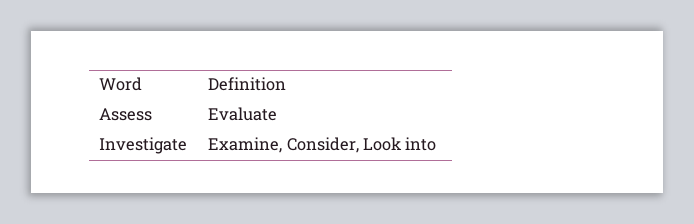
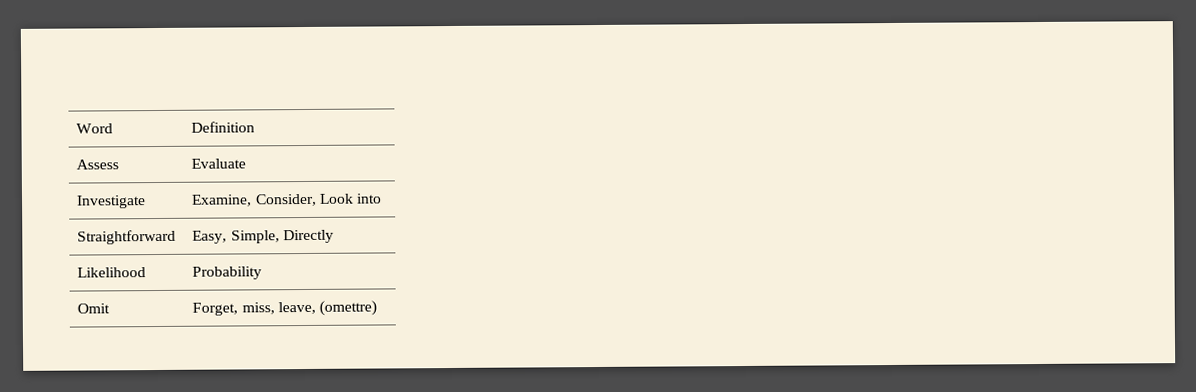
(437, 144) none -> [77,229,177,245] [192,229,334,244] [77,267,147,278] [192,266,263,280] [77,303,111,314] [192,300,377,316] // Straightforward | Easy, Simple, Directly // Likelihood | Probability // Omit | Forget, miss, leave, (omettre)

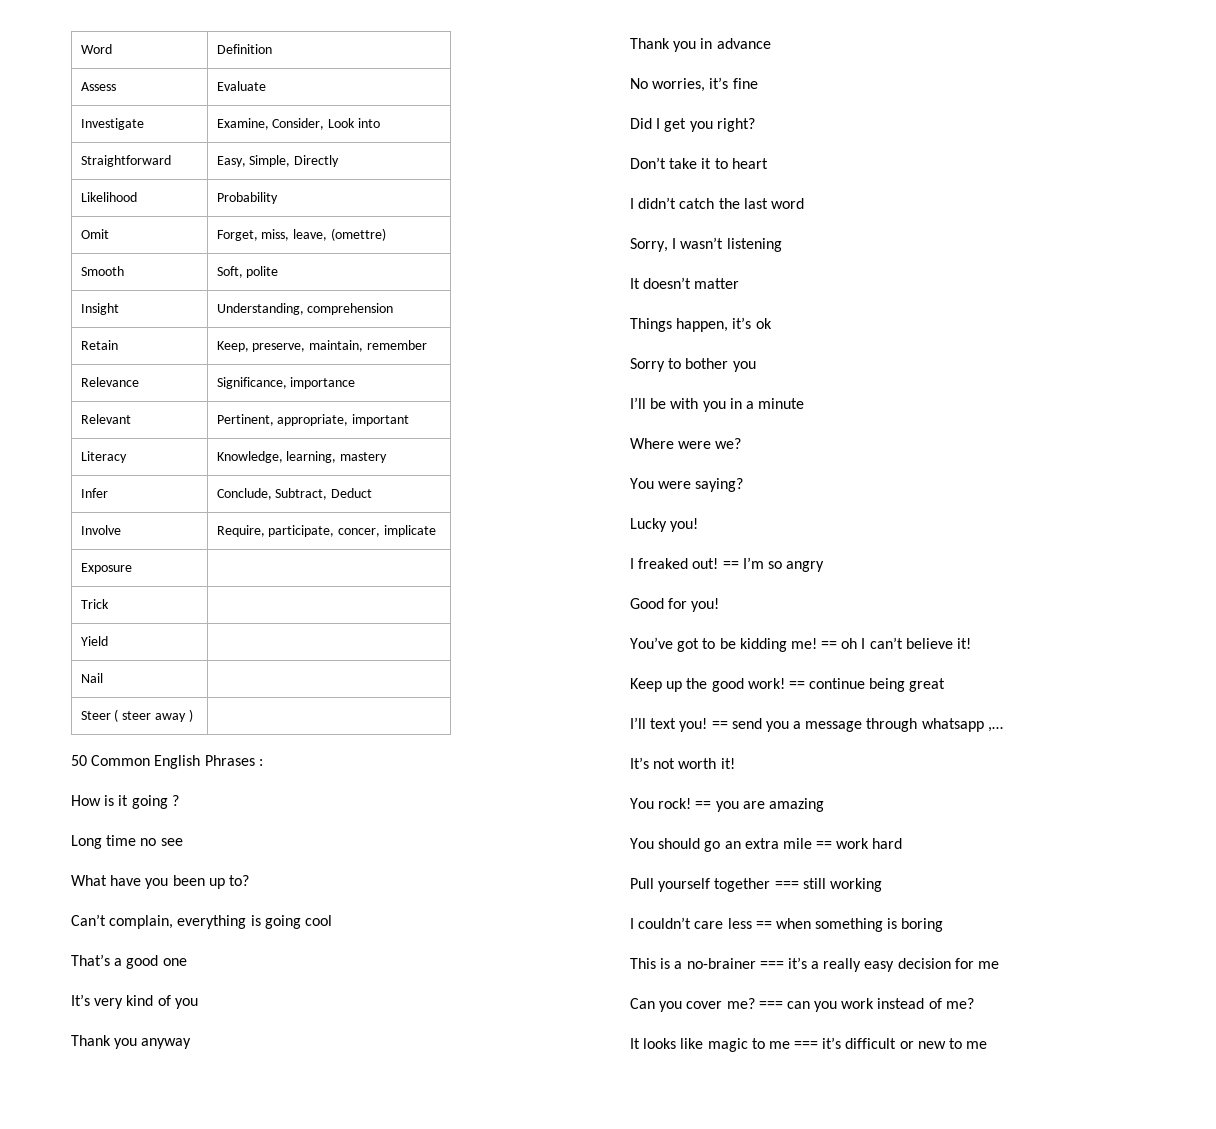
(377, 308) none -> [80,266,124,276] [216,266,279,278] [80,303,119,315] [216,303,394,315] [80,340,118,350] [216,340,427,352] [80,377,139,387] [216,377,356,389] [80,414,131,424] [216,414,410,426] [80,451,127,463] [216,451,388,463] [80,488,108,498] [216,488,373,500] [80,525,121,535] [216,525,436,537] [80,563,132,574] [80,599,109,609] [80,636,108,646] [80,673,103,683] [80,709,193,722] [71,755,263,769] [71,795,179,809] [71,835,183,849] [71,875,249,889] [71,914,332,929] [71,954,187,969] [71,994,198,1009] [71,1035,192,1049] [630,38,771,52] [630,77,758,92] [630,118,755,132] [630,157,768,169] [630,197,804,209] [630,237,782,252] [630,277,740,289] [630,317,772,332] [630,358,756,372] [630,397,805,412] [630,438,742,449] [630,478,744,492] [630,518,699,532] [630,557,825,572] [630,598,720,612] [630,637,972,652] [630,678,946,692] [630,717,1003,732] [630,757,735,769] [630,798,824,812] [630,838,903,852] [630,878,882,892] [630,917,944,932] [630,957,1000,972] [630,998,974,1012] [630,1037,988,1052] // Smooth | Soft, polite // Insight | Understanding, comprehension // Retain | Keep, preserve, maintain, remember // Relevance | Significance, importance // Relevant | Pertinent, appropriate, important // Literacy | Knowledge, learning, mastery // Infer | Conclude, Subtract, Deduct // Involve | Require, participate, concer, implicate // Exposure | // Trick | // Yield | // Nail | // Steer ( steer away ) | // 50 Common English Phrases : // How is it going ? // Long time no see // What have you been up to? // Can’t complain, everything is going cool // That’s a good one // It’s very kind of you // Thank you anyway // Thank you in advance // No worries, it’s fine // Did I get you right? // Don’t take it to heart // I didn’t catch the last word // Sorry, I wasn’t listening // It doesn’t matter // Things happen, it’s ok // Sorry to bother you // I’ll be with you in a minute // Where were we? // You were saying? // Lucky you! // I freaked out! == I’m so angry // Good for you! // You’ve got to be kidding me! == oh I can’t believe it! // Keep up the good work! == continue being great // I’ll text you! == send you a message through whatsapp ,… // It’s not worth it! // You rock! == you are amazing // You should go an extra mile == work hard // Pull yourself together === still working // I couldn’t care less == when something is boring // This is a no-brainer === it’s a really easy decision for me // Can you cover me? === can you work instead of me? // It looks like magic to me === it’s difficult or new to me

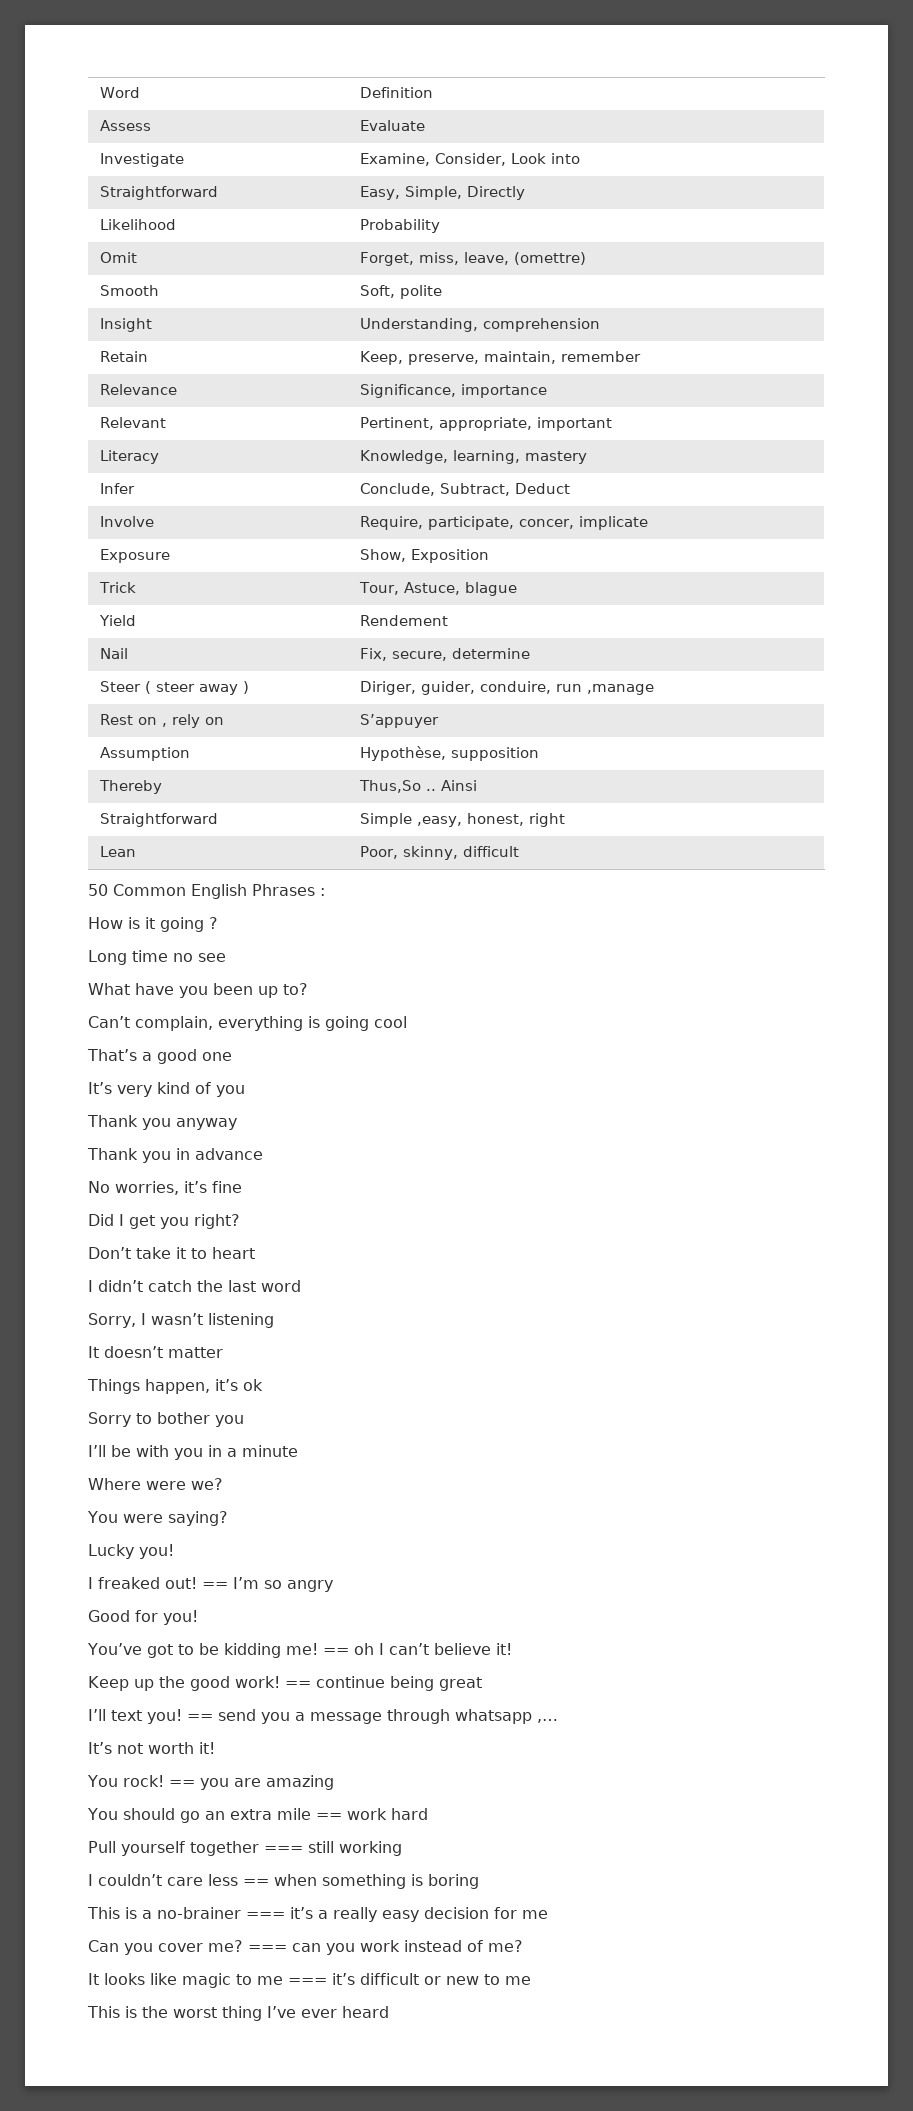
(132, 568) none -> [360,549,490,563] Show, Exposition
(109, 604) none -> [359,582,518,596] Tour, Astuce, blague
(108, 641) none -> [360,615,449,626] Rendement
(103, 678) none -> [360,648,531,661] Fix, secure, determine
(193, 715) none -> [360,681,655,695] [100,714,225,728] [360,714,440,728] [100,747,191,761] [360,746,540,761] [99,780,163,794] [359,780,478,793] [100,813,219,827] [360,813,566,827] [100,846,137,857] [360,846,520,860] Diriger, guider, conduire, run ,manage // Rest on , rely on | S’appuyer // Assumption | Hypothèse, supposition // Thereby | Thus,So .. Ainsi // Straightforward | Simple ,easy, honest, right // Lean | Poor, skinny, difficult
(988, 1045) none -> [87,2006,389,2021] // This is the worst thing I’ve ever heard

